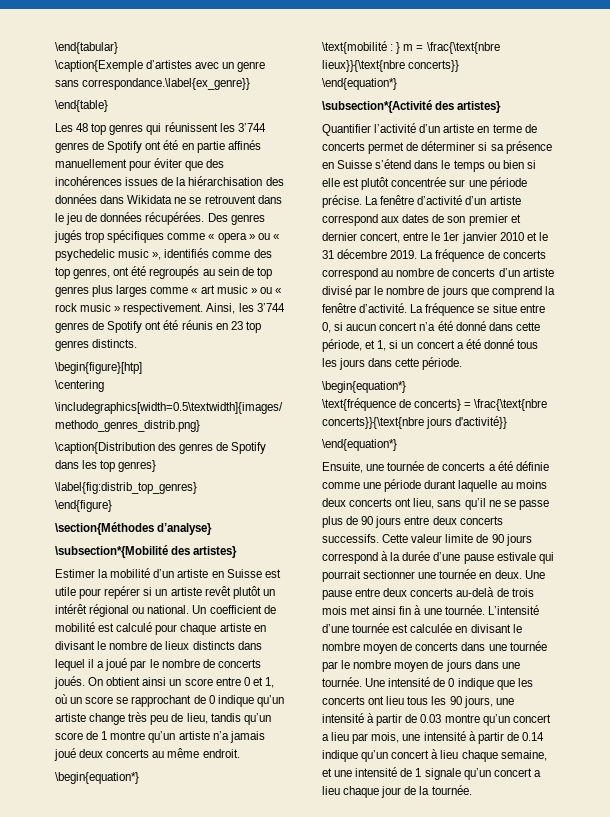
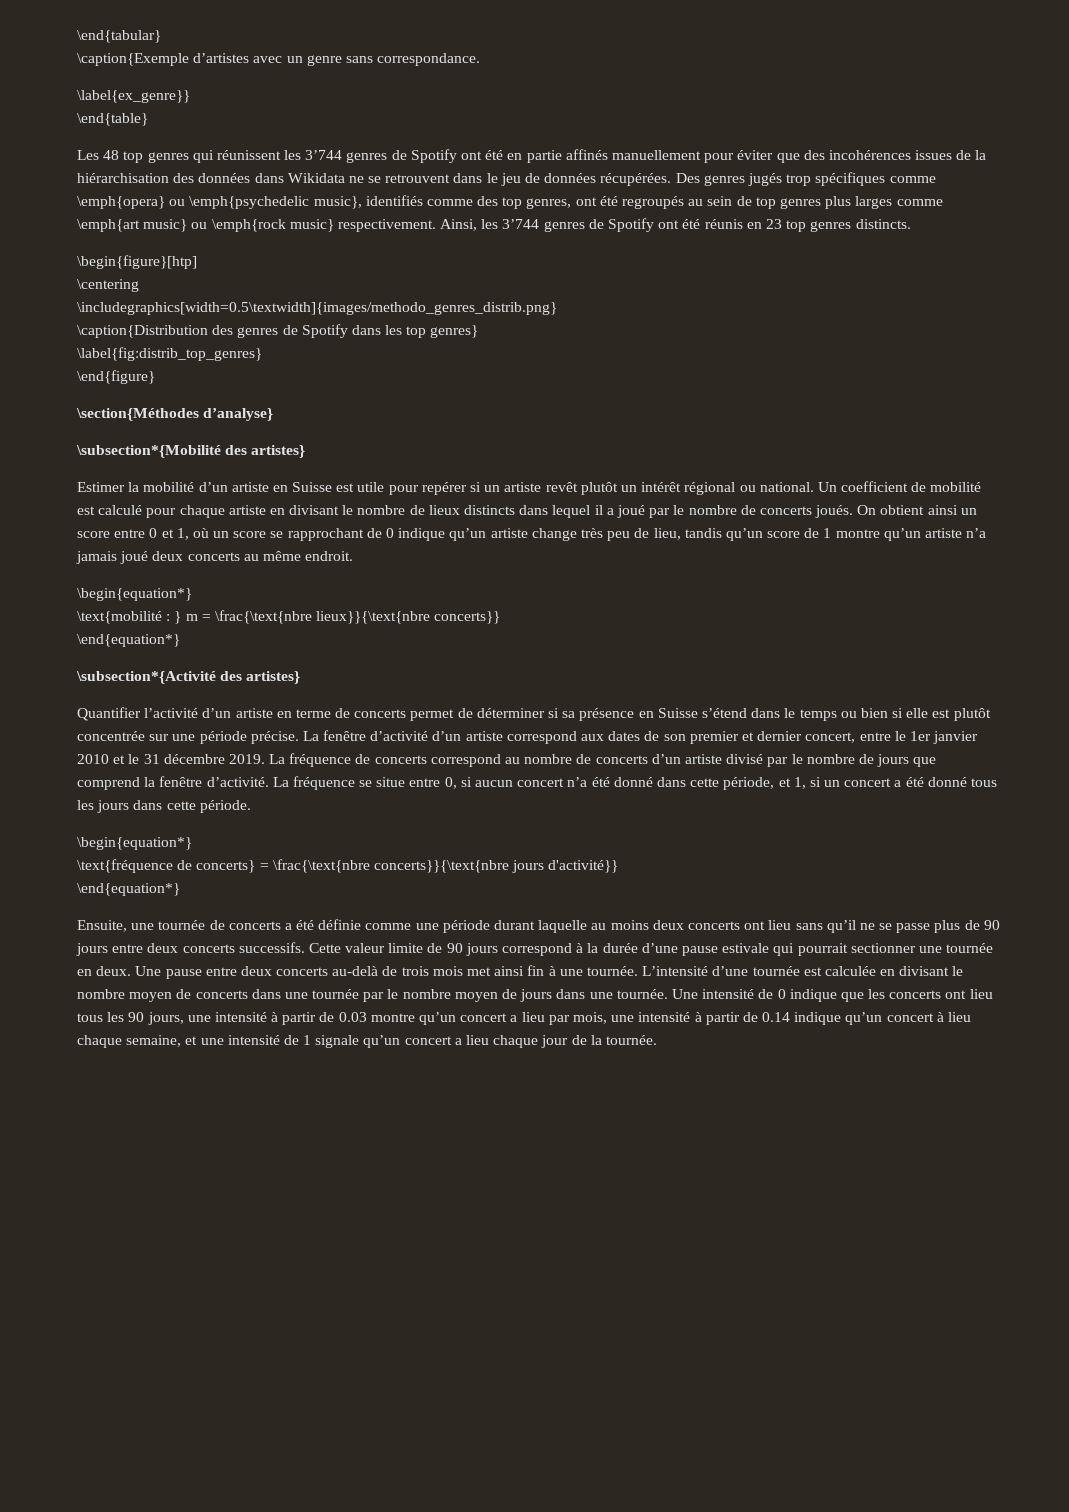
[82,78,251,90] correspondance.\label{ex_genre}} -> [377,53,481,66] [77,90,190,103] correspondance. // \label{ex_genre}}
[208,232,279,243] [55,249,162,261] « opera » ou « psychedelic music », -> [77,196,362,209] \emph{opera} ou \emph{psychedelic music},
[191,285,281,294] [55,303,121,312] « art music » ou « rock music » -> [77,219,334,232] \emph{art music} ou \emph{rock music}
[413,498,435,509] lieu, -> [768,920,792,930] lieu

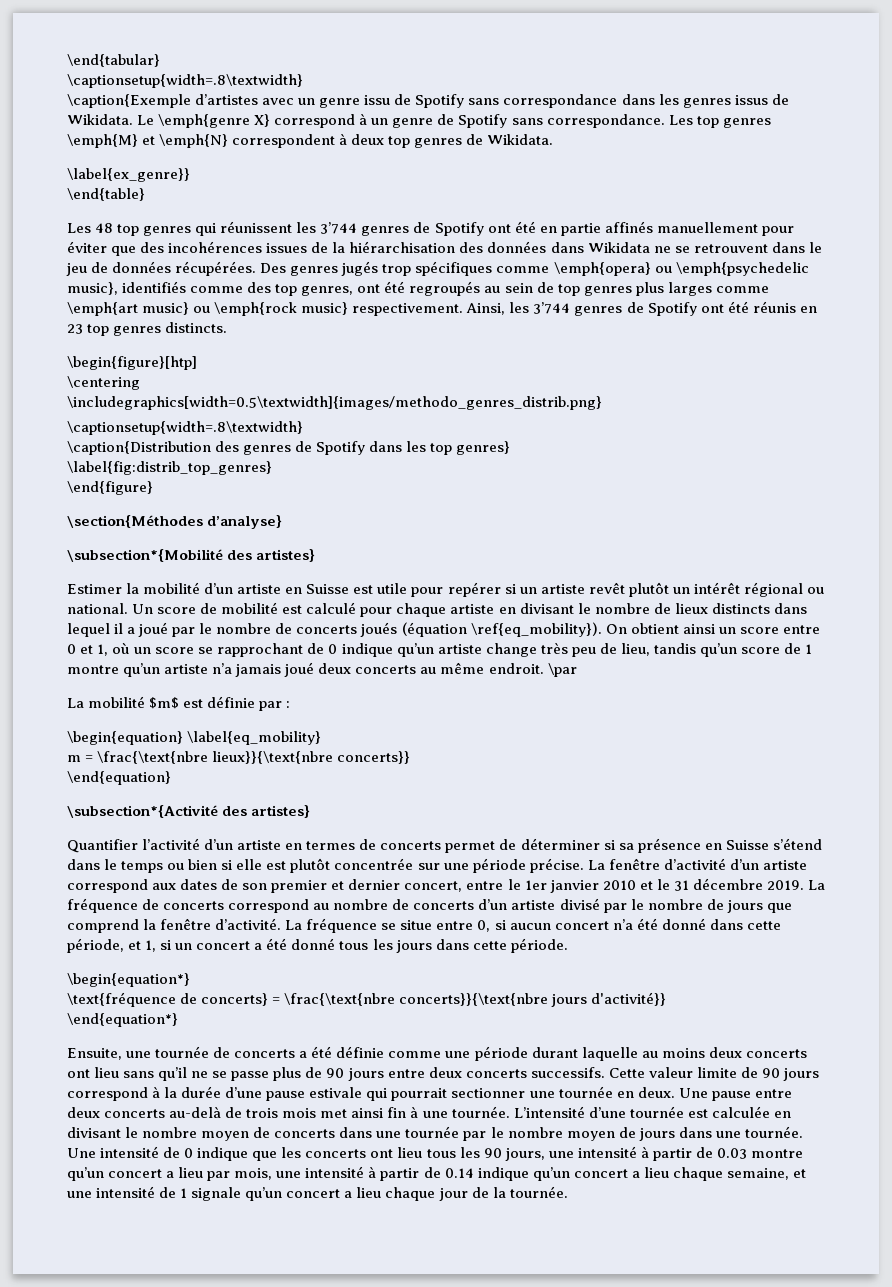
(161, 36) none -> [67,74,303,88] // \captionsetup{width=.8\textwidth}
[345,53,481,66] sans correspondance. -> [364,94,789,108] [67,113,771,128] [67,133,554,148] issu de Spotify sans correspondance dans les genres issus de Wikidata. Le \emph{genre X} correspond à un genre de Spotify sans correspondance. Les top genres \emph{M} et \emph{N} correspondent à deux top genres de Wikidata.
(557, 308) none -> [67,421,303,435] // \captionsetup{width=.8\textwidth}
[841,481,909,492] coefficient -> [157,607,197,614] score
[815,505,854,518] joués. -> [360,622,602,637] joués (équation \ref{eq_mobility}).
[77,588,192,601] [77,611,182,624] // \begin{equation*} // \text{mobilité : } -> [547,663,577,677] [67,696,291,711] [67,731,322,745] \par // La mobilité $m$ est définie par : // \begin{equation} \label{eq_mobility} //
[77,634,180,647] \end{equation*} -> [67,771,171,785] \end{equation}
[295,709,331,718] terme -> [306,841,356,850] termes
[936,1012,944,1022] à -> [631,1171,640,1178] a

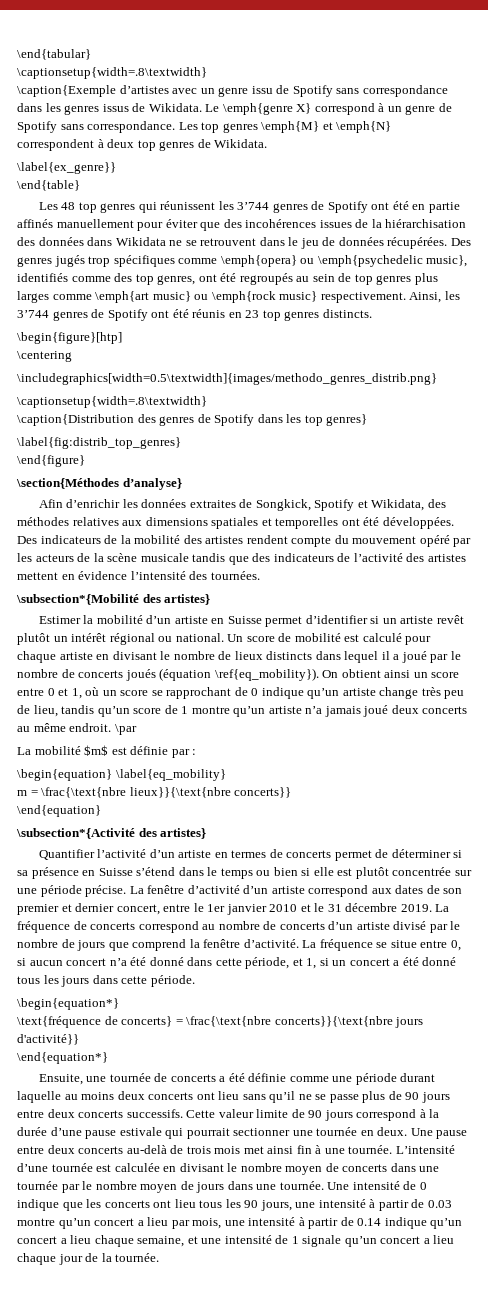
(283, 522) none -> [38,499,446,511] [17,517,454,529] [17,535,472,547] [17,553,466,565] [17,571,260,580] // Afin d’enrichir les données extraites de Songkick, Spotify et Wikidata, des méthodes relatives aux dimensions spatiales et temporelles ont été développées. Des indicateurs de la mobilité des artistes rendent compte du mouvement opéré par les acteurs de la scène musicale tandis que des indicateurs de l’activité des artistes mettent en évidence l’intensité des tournées.
[353,582,501,597] est utile pour repérer -> [265,615,368,627] permet d’identifier

